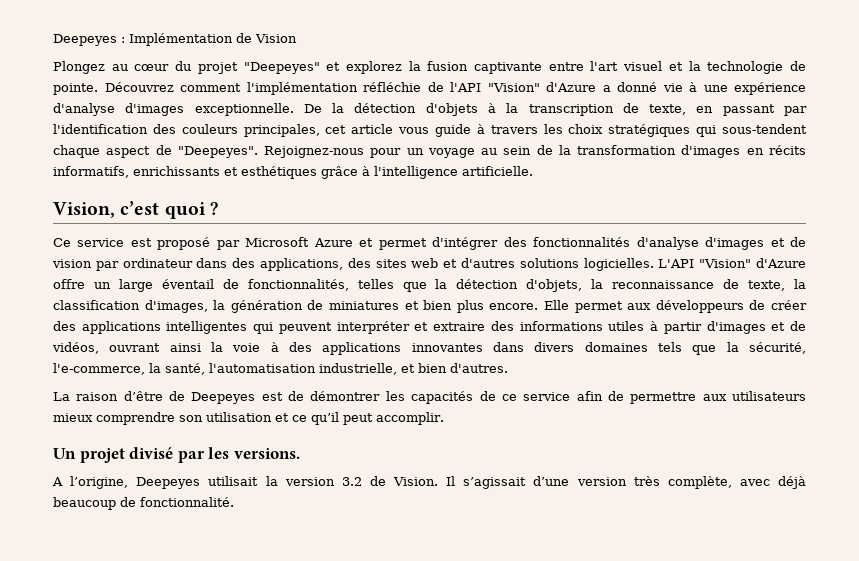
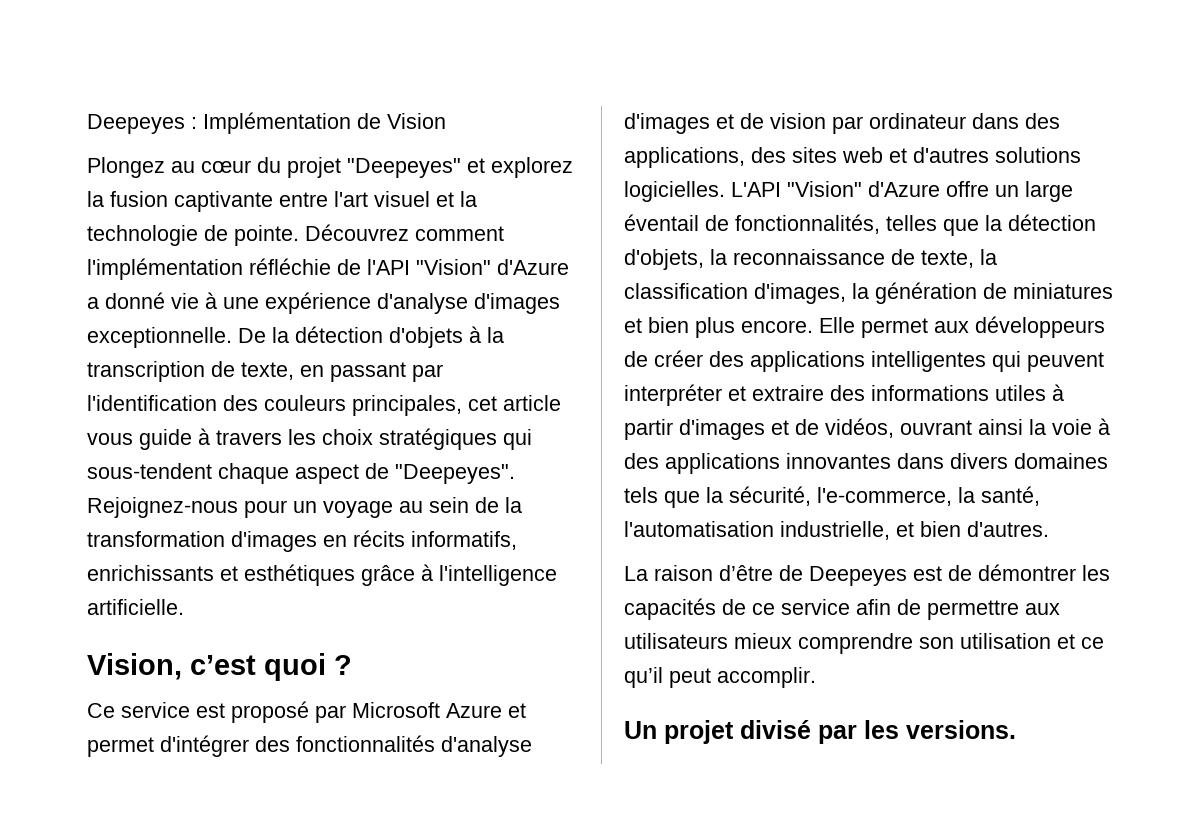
[52,476,806,489] [53,497,234,510] // A l’origine, Deepeyes utilisait la version 3.2 de Vision. Il s’agissait d’une version très complète, avec déjà beaucoup de fonctionnalité. -> (1016, 729) none

